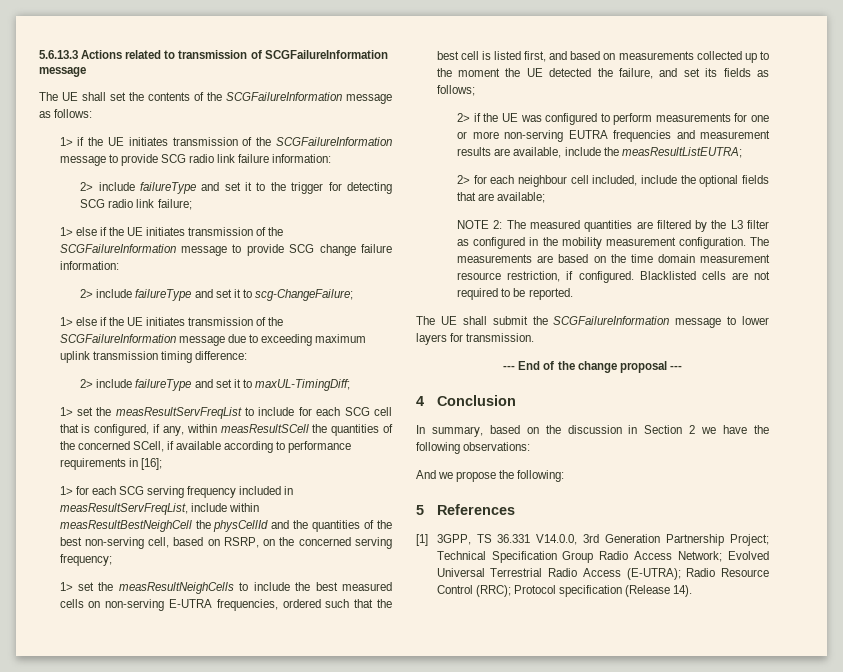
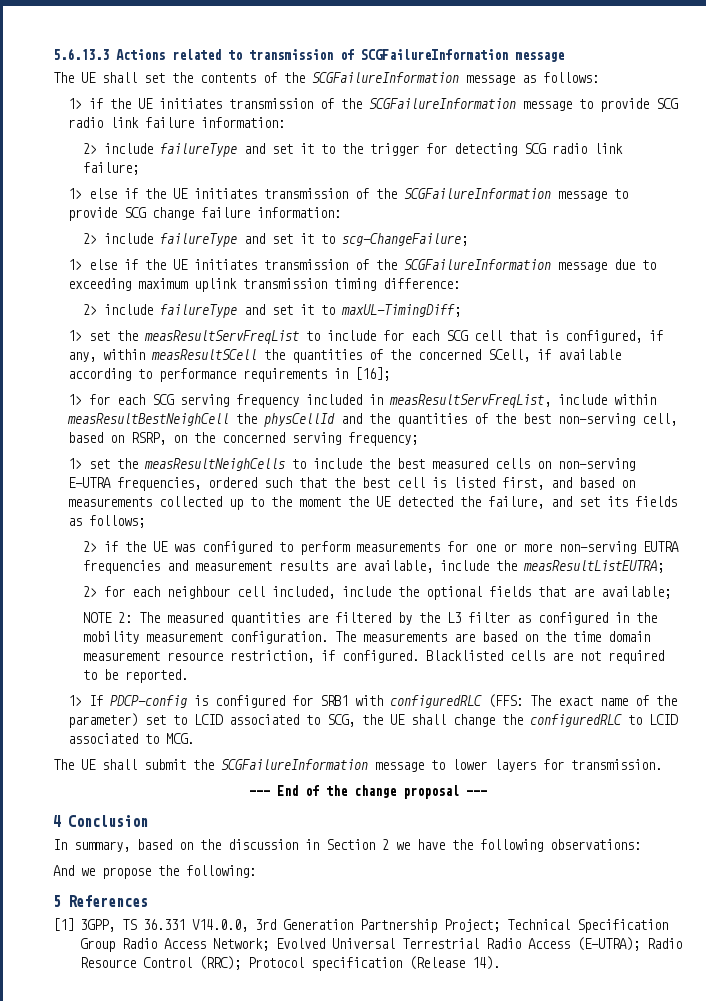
(573, 294) none -> [68,694,678,708] [68,713,679,728] [68,733,195,744] // 1> If PDCP-config is configured for SRB1 with configuredRLC (FFS: The exact name of the parameter) set to LCID associated to SCG, the UE shall change the configuredRLC to LCID associated to MCG.

